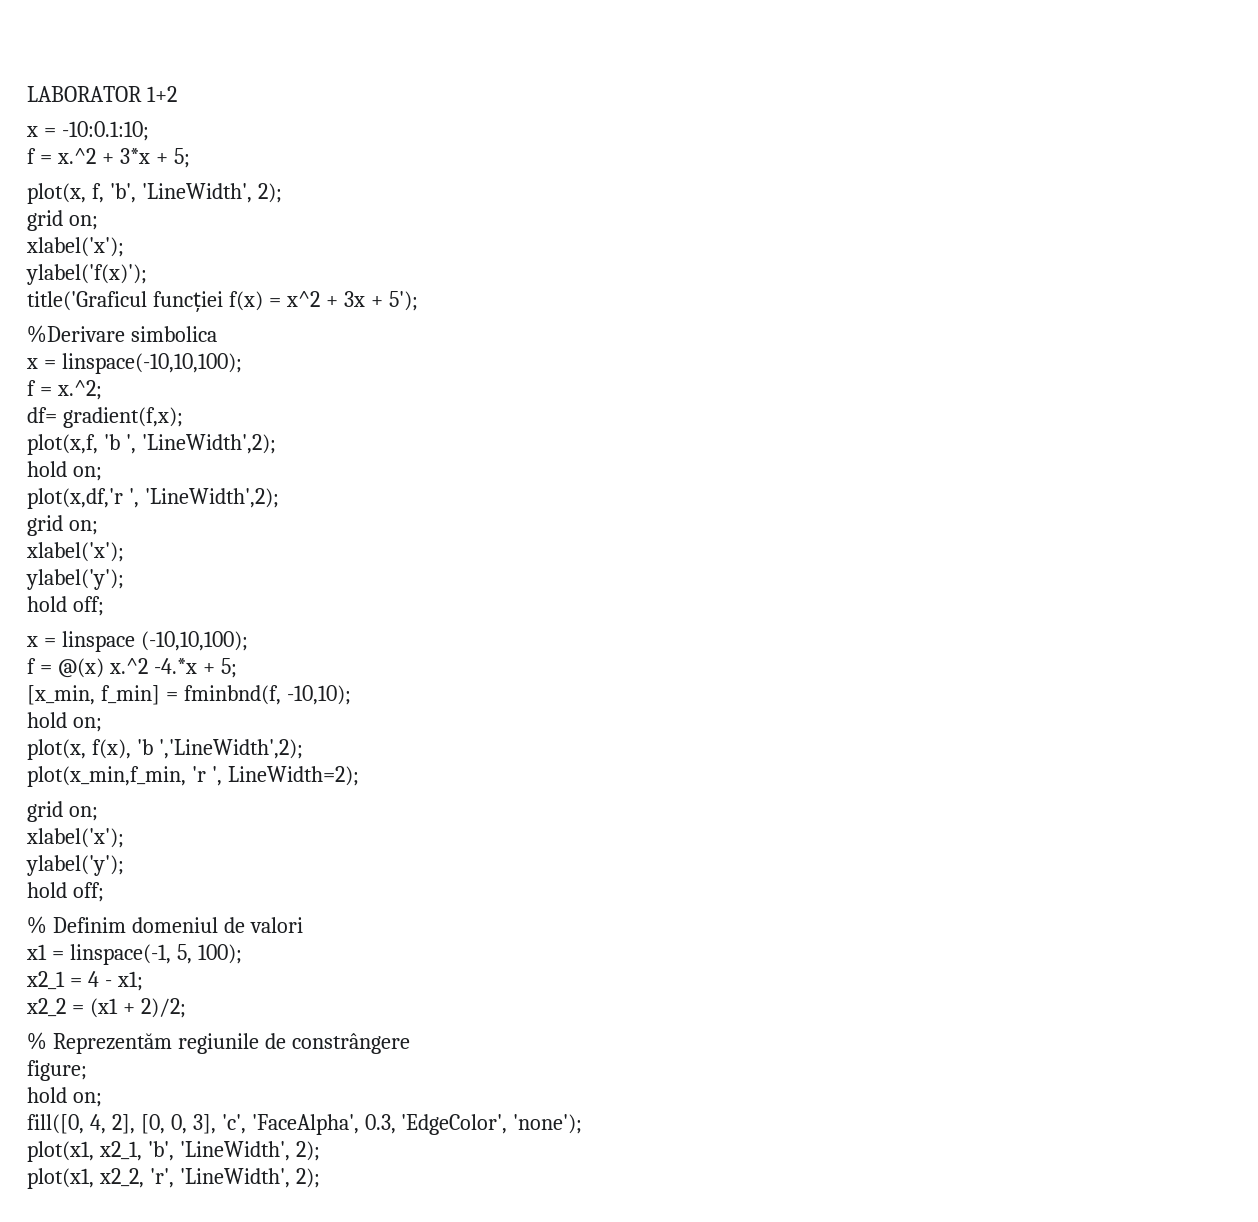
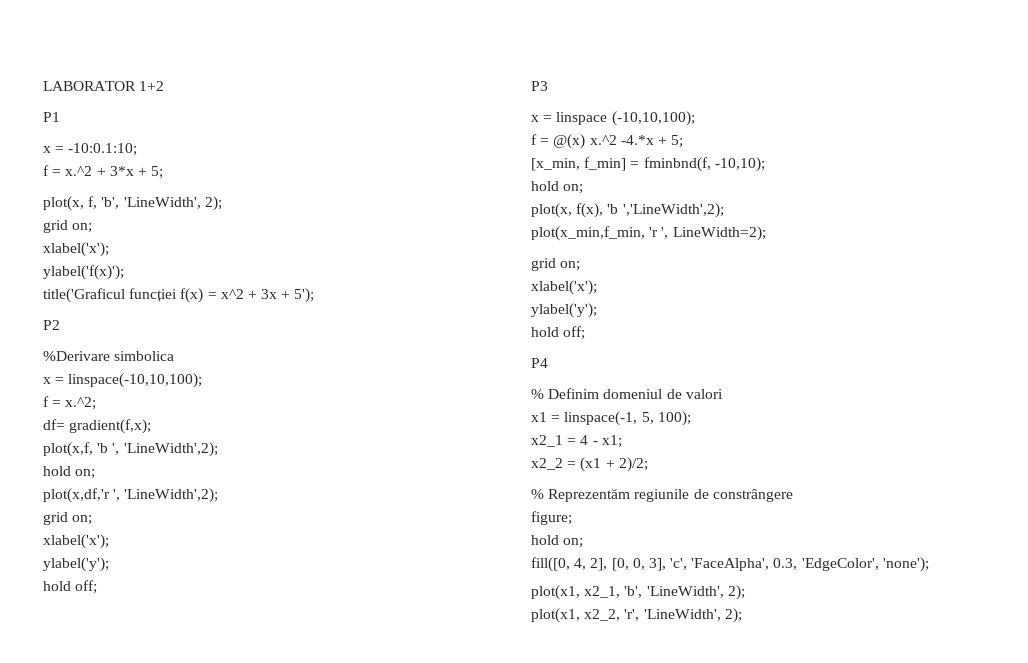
(177, 94) none -> [43,112,60,122] // P1
(418, 301) none -> [43,320,60,330] // P2
(104, 606) none -> [531,81,548,91] // P3
(104, 892) none -> [531,358,548,368] // P4

